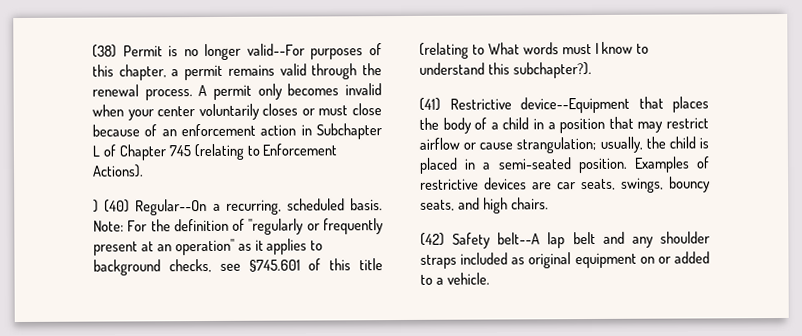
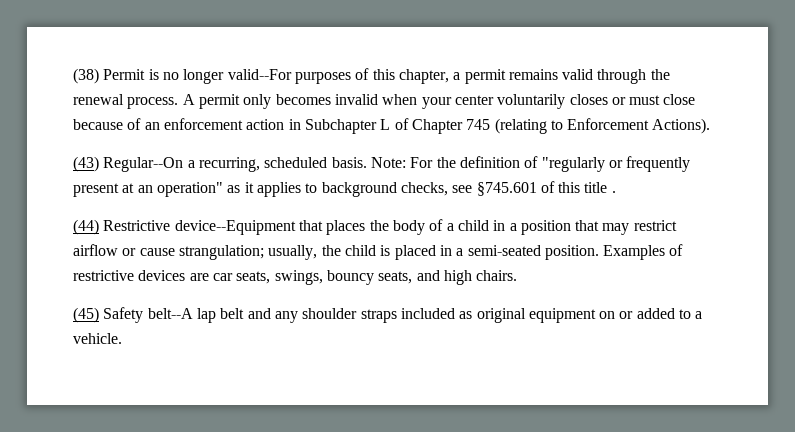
[93,199,131,213] ) (40) -> [73,156,99,172] (43)
[419,41,650,59] [419,62,592,79] [419,97,441,111] (relating to What words must I know to understand this subchapter?). // (41) -> [611,191,616,193] [73,219,99,235] . // (44)
[420,232,445,246] (42) -> [73,307,99,323] (45)

